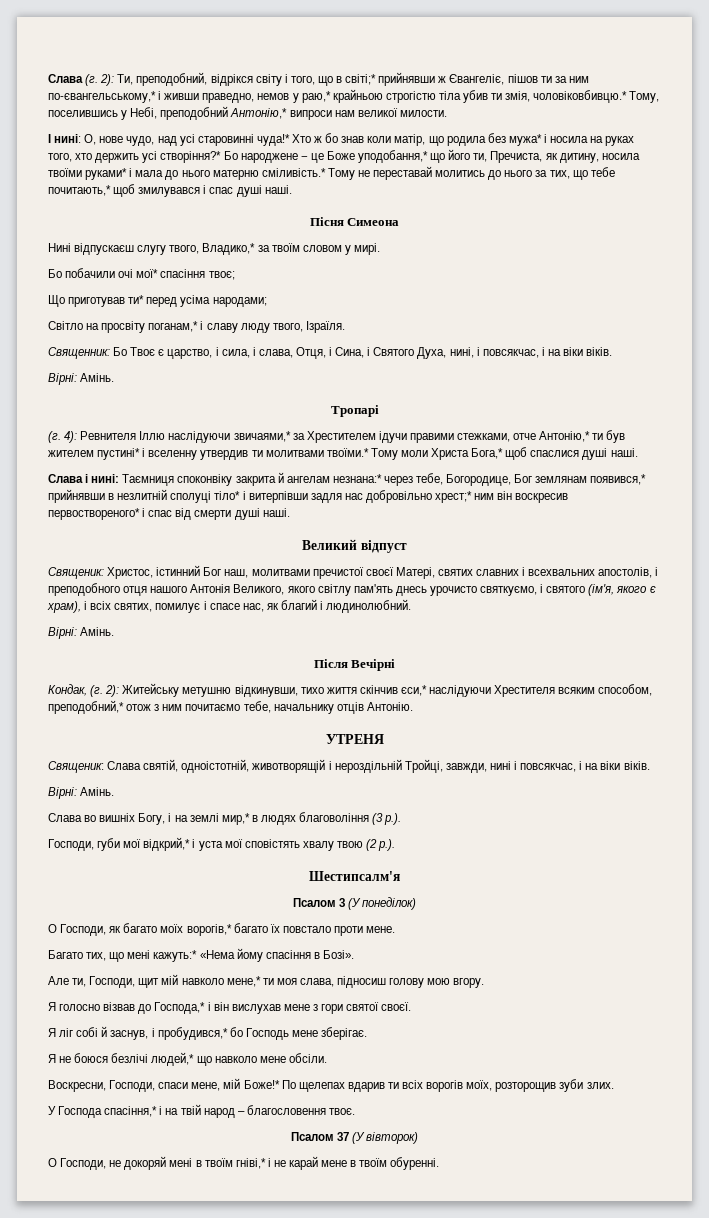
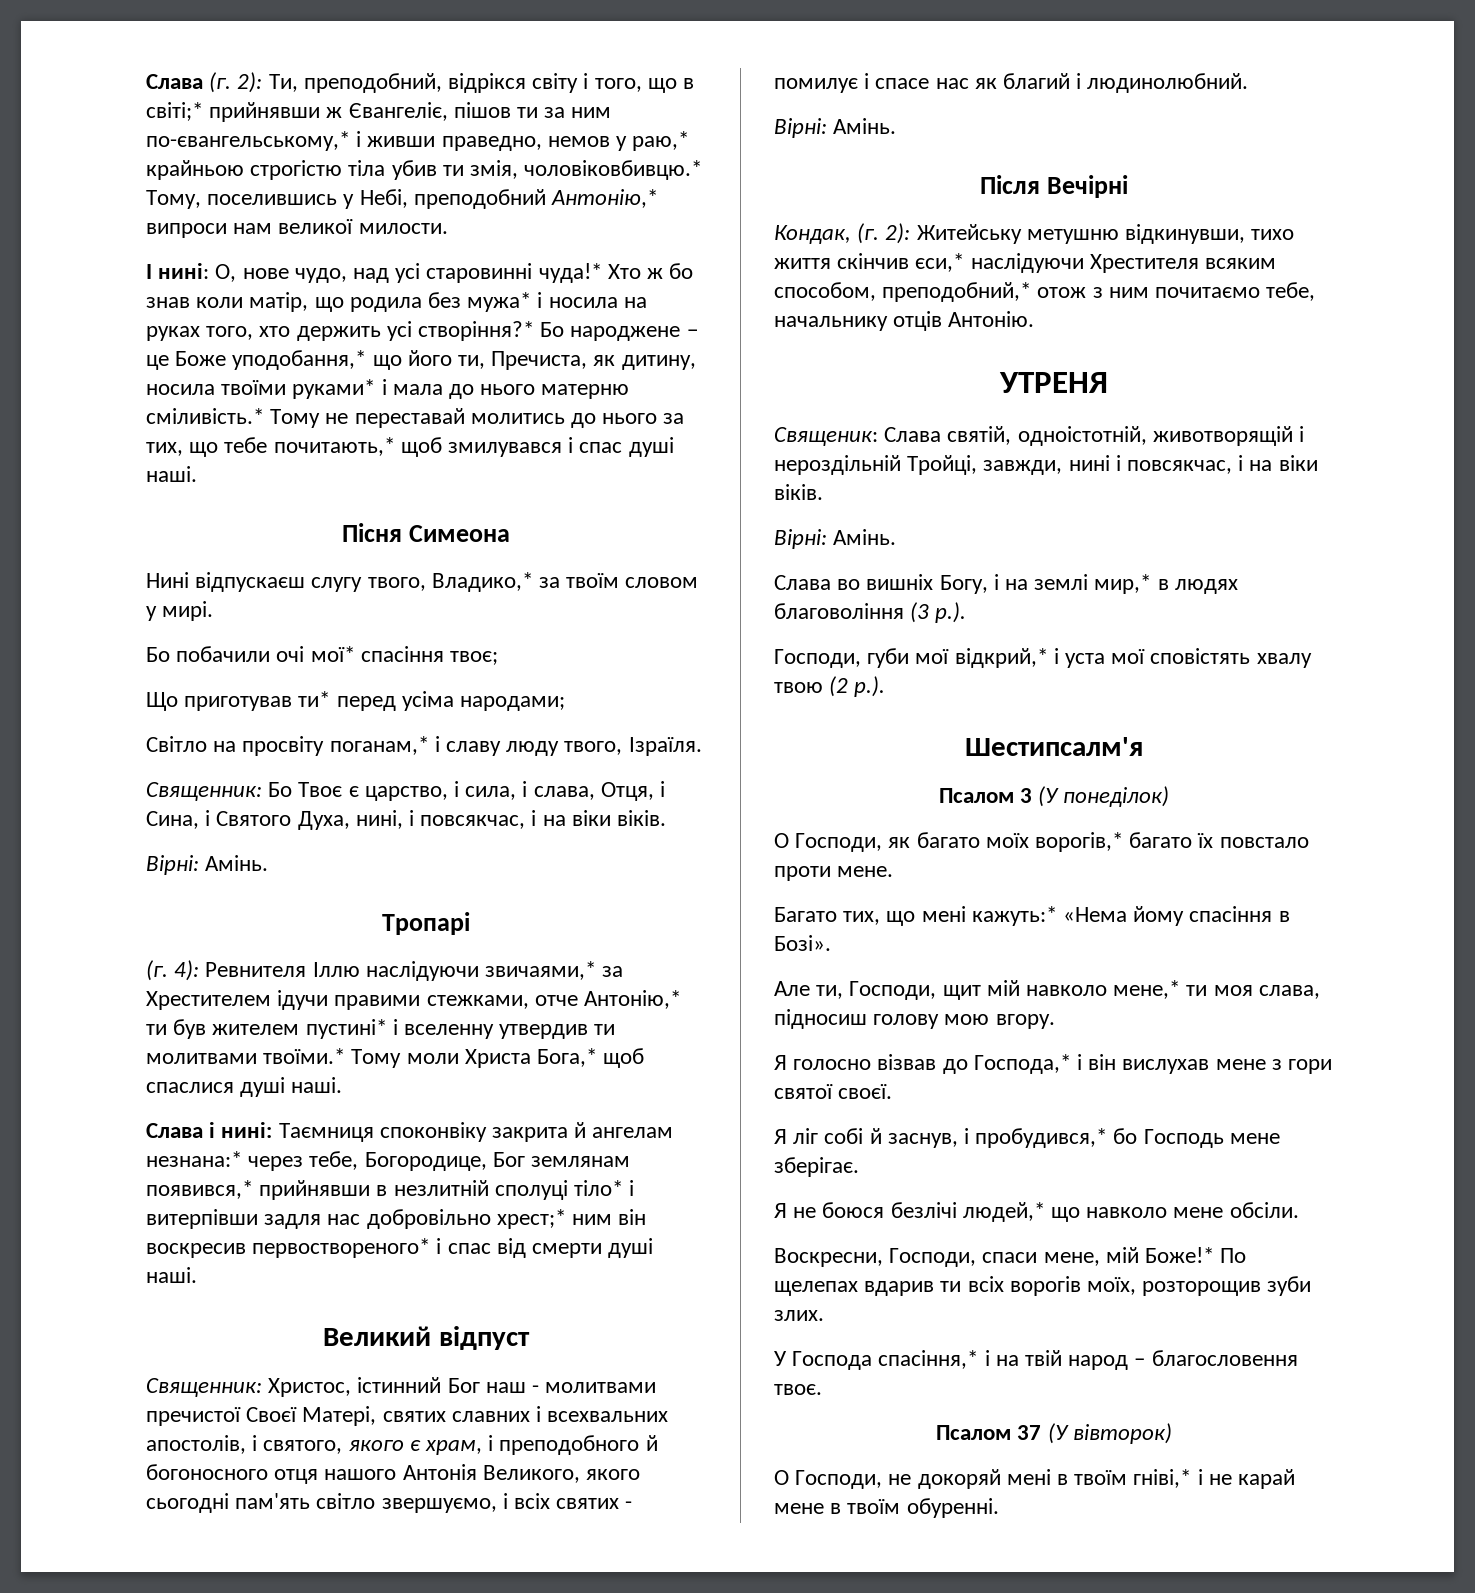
[48,567,104,579] Священик: -> [146,1378,262,1397] Священник:
[224,569,249,578] наш, -> [485,1382,540,1393] наш -
[365,567,394,576] своєї -> [246,1407,298,1422] Своєї
[48,583,120,596] преподобного -> [263,1435,658,1455] [146,1464,268,1480] святого, якого є храм, і преподобного й богоносного
[317,584,656,596] [47,601,153,613] світлу пам'ять днесь урочисто святкуємо, і святого (ім'я, якого є храм), і всіх святих, -> [146,1493,633,1513] сьогодні пам'ять світло звершуємо, і всіх святих -
[242,603,264,612] нас, -> [935,78,969,89] нас

